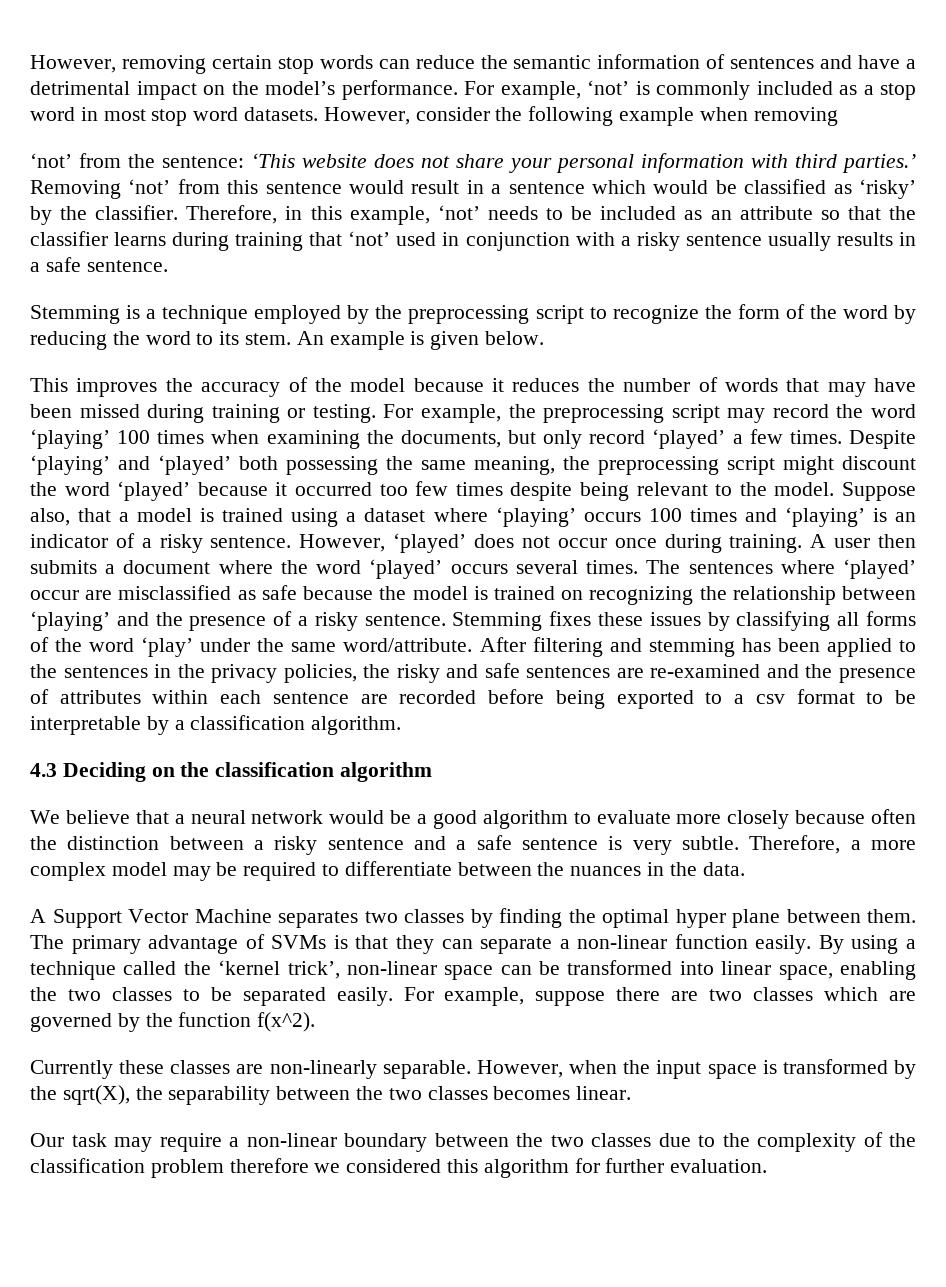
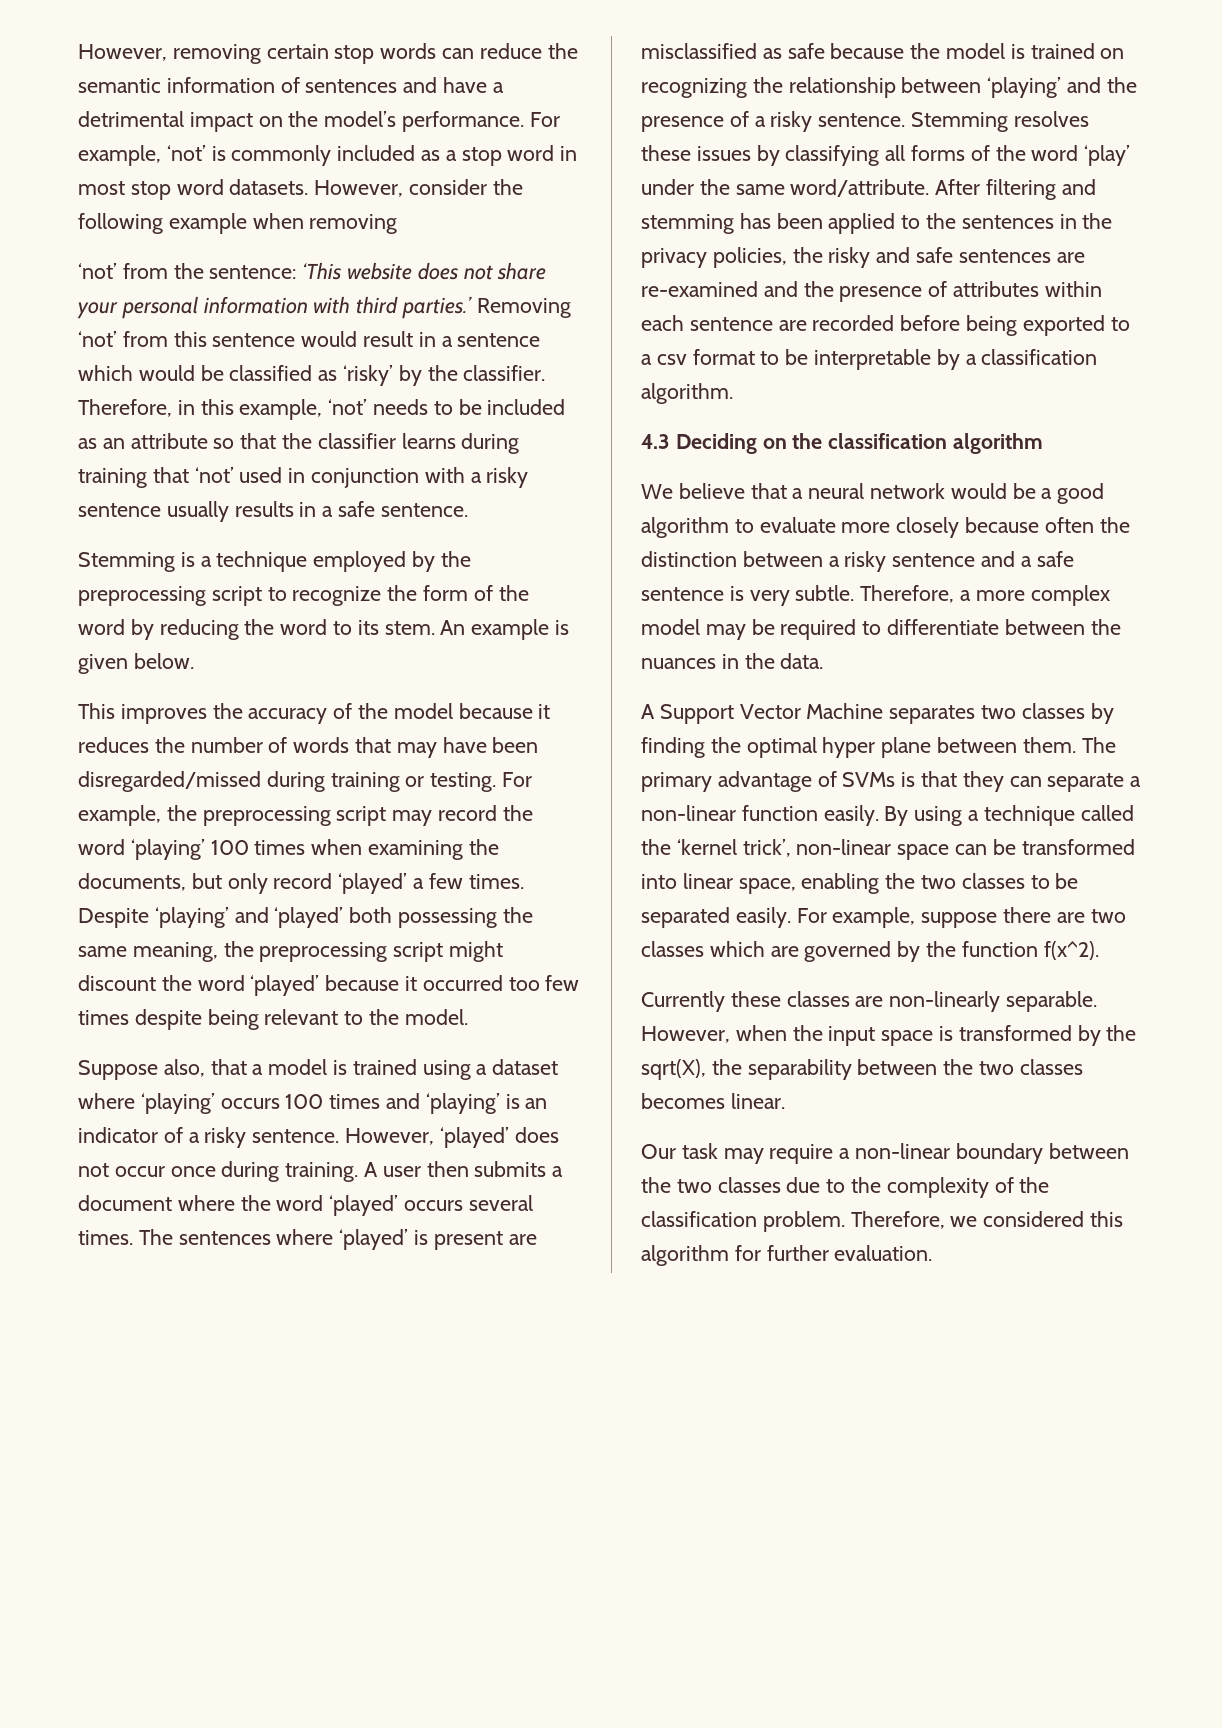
[79,404,140,418] missed -> [78,771,261,792] disregarded/missed
(835, 489) none -> (468, 1017) //
[30,590,79,600] occur -> [414,1230,503,1250] is present
[549,611,592,626] fixes -> [1013,111,1089,127] resolves
[150,1158,309,1178] problem therefore -> [762,1211,945,1232] problem. Therefore,

